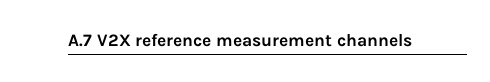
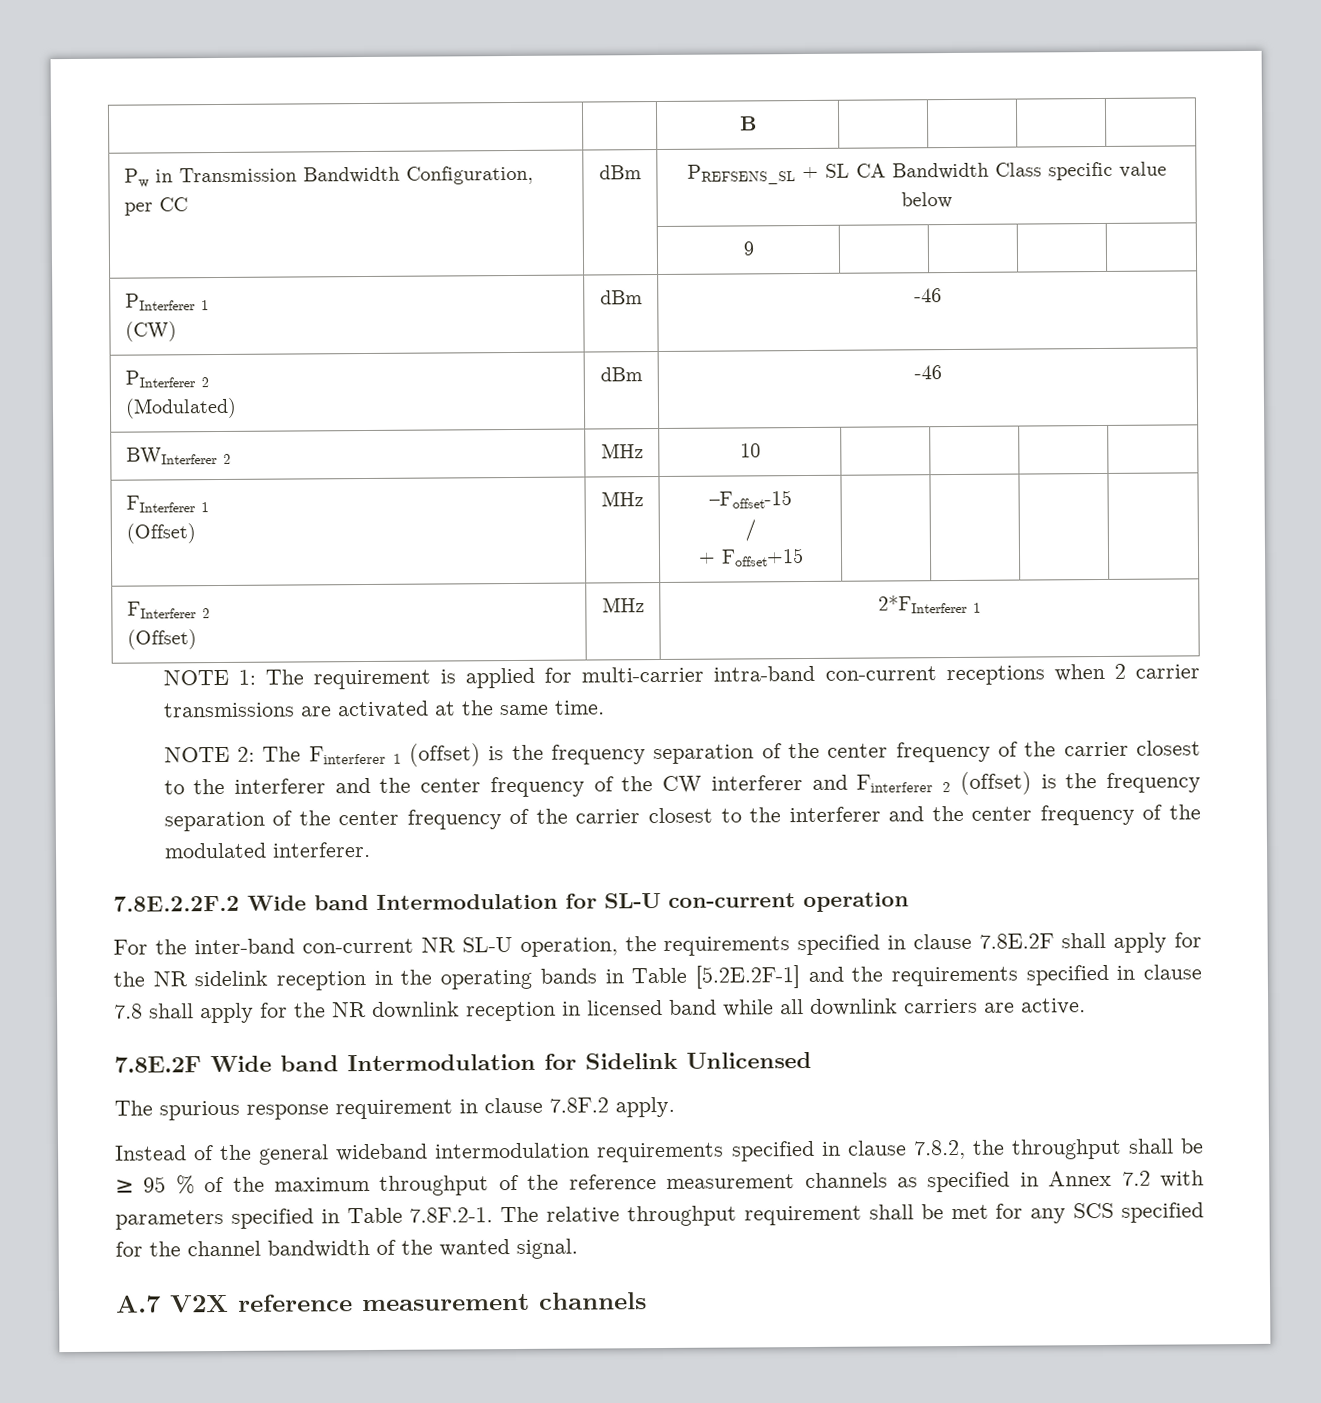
(68, 40) none -> [739,116,757,131] [123,165,534,188] [123,197,188,216] [598,165,642,180] [686,161,1167,185] [901,192,953,209] [742,241,754,256] [124,293,209,311] [124,321,177,342] [599,290,643,305] [913,288,942,303] [124,370,209,388] [124,397,237,419] [599,367,643,382] [913,365,942,380] [125,447,231,465] [600,443,644,459] [739,443,761,458] [125,495,209,513] [125,523,196,544] [600,491,644,507] [708,490,792,509] [744,519,756,542] [697,548,804,567] [126,601,210,619] [126,629,197,650] [601,597,645,613] [878,594,981,614] [162,663,1200,690] [163,700,605,719] [163,740,1201,767] [163,771,1202,798] [163,804,1201,832] [163,841,371,859] [113,892,909,913] [113,932,1202,957] [113,964,1202,991] [114,998,1086,1024] [114,1051,812,1073] [114,1096,675,1121] [115,1138,1204,1165] [115,1170,1204,1196] [115,1202,1204,1230] [115,1238,578,1259] | | B | | | | // Pw in Transmission Bandwidth Configuration, per CC | dBm | PREFSENS_SL + SL CA Bandwidth Class specific value below // | | 9 | | | | // PInterferer 1 // (CW) | dBm | -46 // PInterferer 2 // (Modulated) | dBm | -46 // BWInterferer 2 | MHz | 10 | | | | // FInterferer 1 // (Offset) | MHz | –Foffset-15 // / // + Foffset+15 | | | | // FInterferer 2 // (Offset) | MHz | 2*FInterferer 1 // NOTE 1: The requirement is applied for multi-carrier intra-band con-current receptions when 2 carrier transmissions are activated at the same time. // NOTE 2: The Finterferer 1 (offset) is the frequency separation of the center frequency of the carrier closest to the interferer and the center frequency of the CW interferer and Finterferer 2 (offset) is the frequency separation of the center frequency of the carrier closest to the interferer and the center frequency of the modulated interferer. // 7.8E.2.2F.2 Wide band Intermodulation for SL-U con-current operation // For the inter-band con-current NR SL-U operation, the requirements specified in clause 7.8E.2F shall apply for the NR sidelink reception in the operating bands in Table [5.2E.2F-1] and the requirements specified in clause 7.8 shall apply for the NR downlink reception in licensed band while all downlink carriers are active. // 7.8E.2F Wide band Intermodulation for Sidelink Unlicensed // The spurious response requirement in clause 7.8F.2 apply. // Instead of the general wideband intermodulation requirements specified in clause 7.8.2, the throughput shall be ≥ 95 % of the maximum throughput of the reference measurement channels as specified in Annex 7.2 with parameters specified in Table 7.8F.2-1. The relative throughput requirement shall be met for any SCS specified for the channel bandwidth of the wanted signal. //

